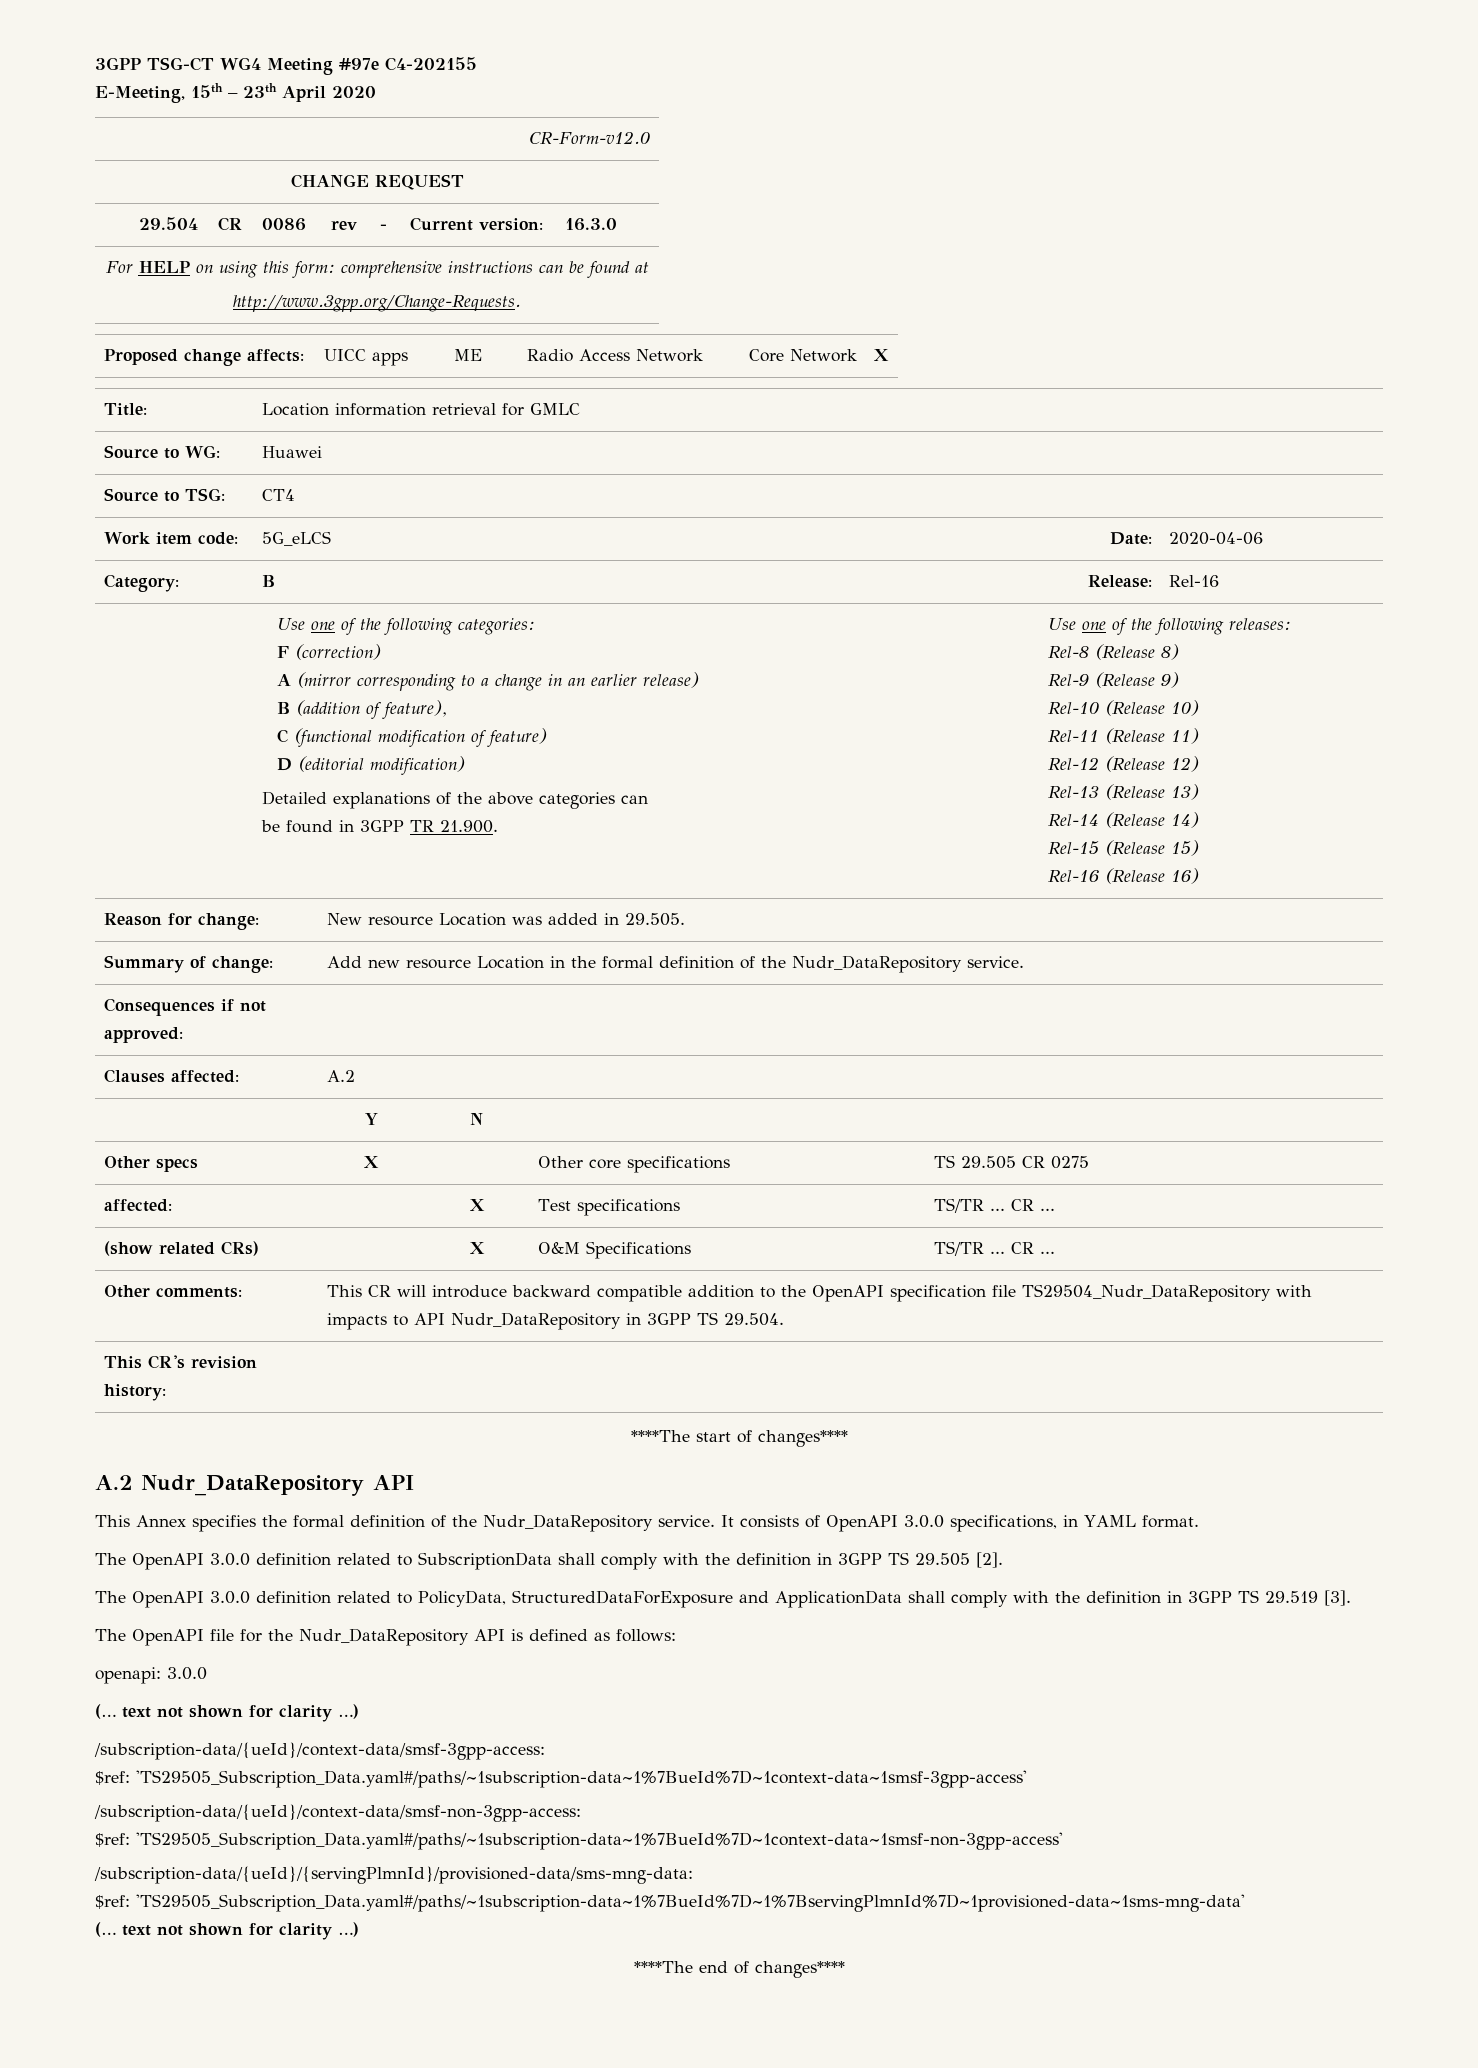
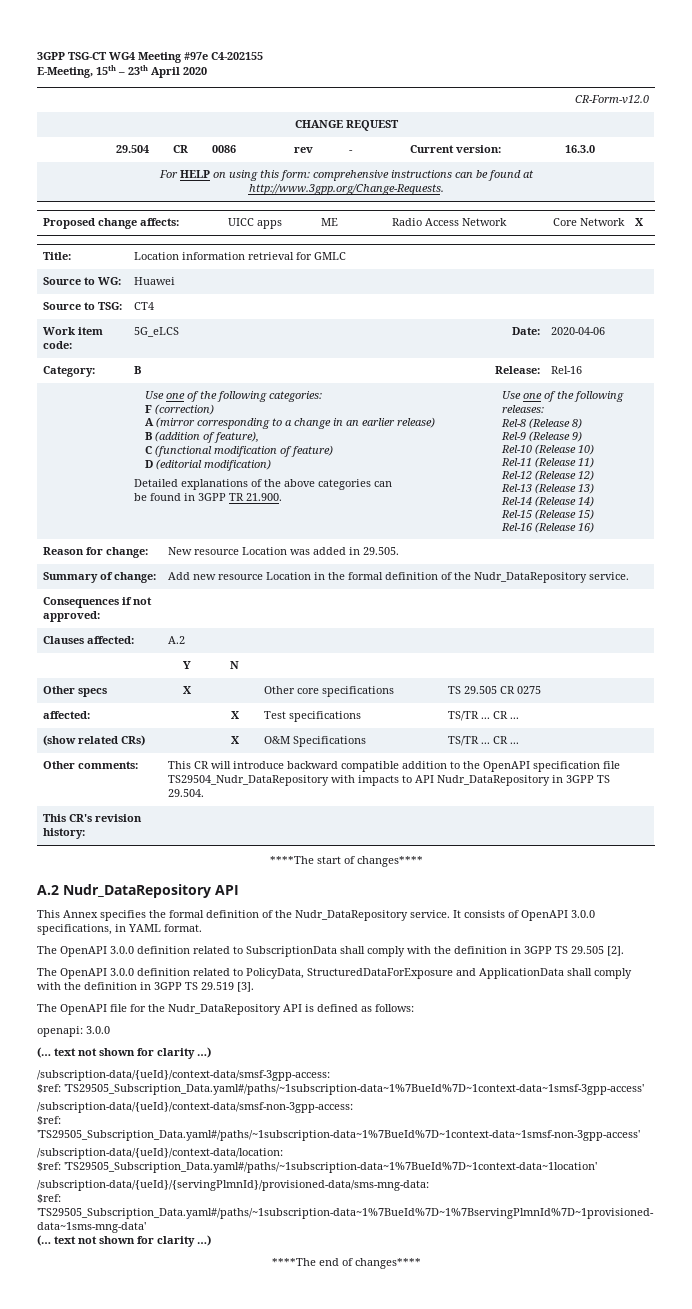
(1063, 1841) none -> [37,1148,283,1159] [37,1162,597,1173] // /subscription-data/{ueId}/context-data/location: // $ref: 'TS29505_Subscription_Data.yaml#/paths/~1subscription-data~1%7BueId%7D~1context-data~1location'

